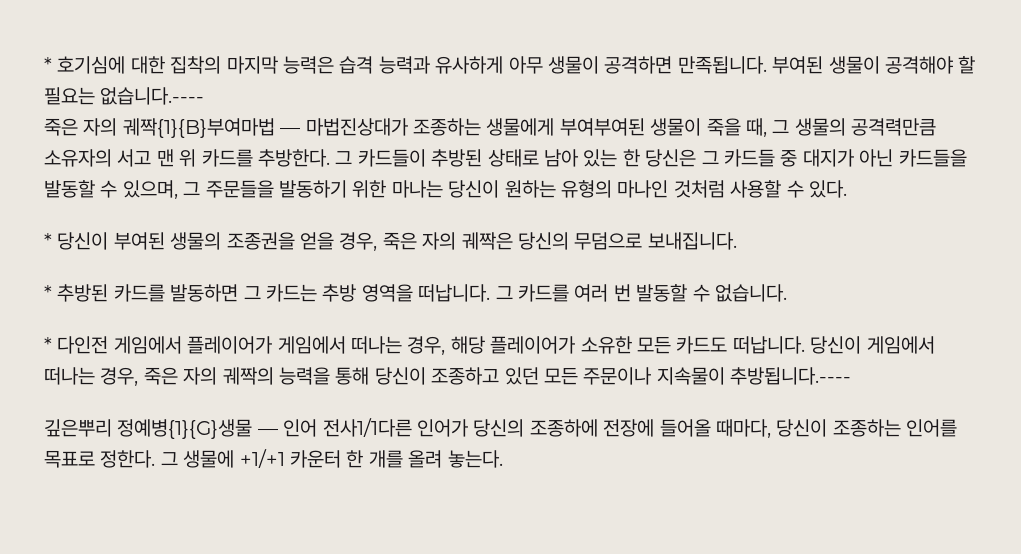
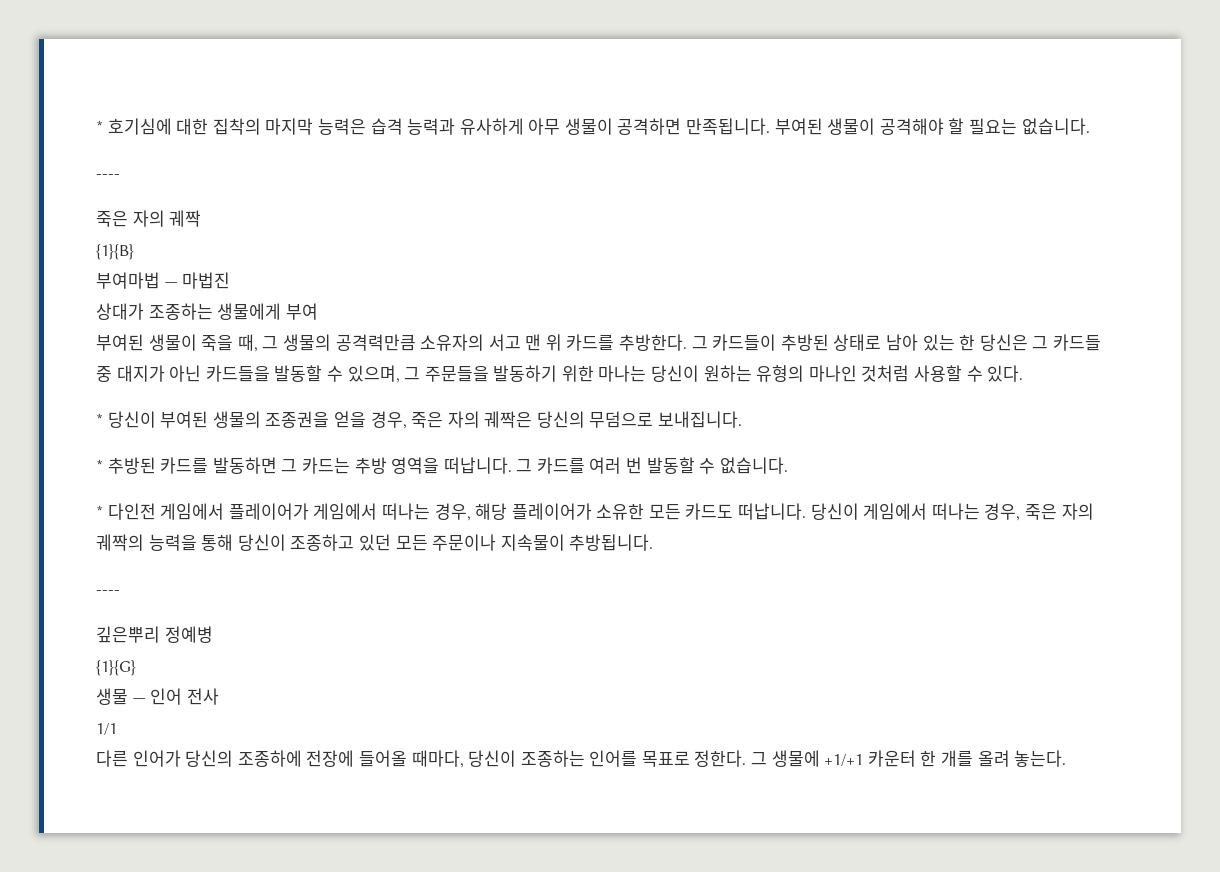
[100,87,205,105] [44,118,645,138] 없습니다.---- // 죽은 자의 궤짝{1}{B}부여마법 — 마법진상대가 조종하는 생물에게 부여부여된 -> [1021,118,1090,135] [96,174,120,179] [96,210,202,227] [96,244,134,260] [96,272,231,289] [96,303,318,320] [96,334,144,351] 없습니다. // ---- // 죽은 자의 궤짝 // {1}{B} // 부여마법 — 마법진 // 상대가 조종하는 생물에게 부여 // 부여된
[730,367,852,385] 추방됩니다.---- -> [569,534,654,551] [96,590,120,595] 추방됩니다. // ----
[117,418,412,439] 정예병{1}{G}생물 — 인어 전사1/1다른 -> [164,626,213,643] [96,660,136,676] [96,688,219,705] [96,723,117,735] [96,750,128,767] 정예병 // {1}{G} // 생물 — 인어 전사 // 1/1 // 다른

